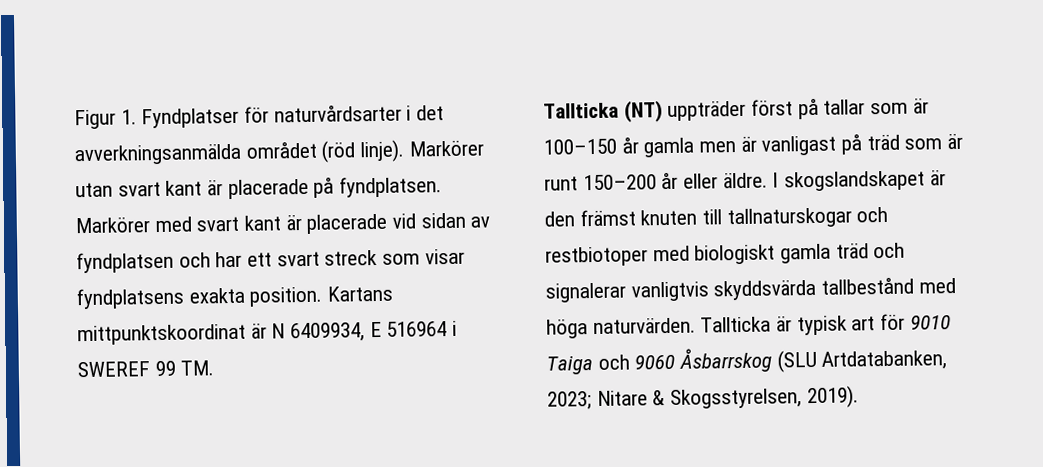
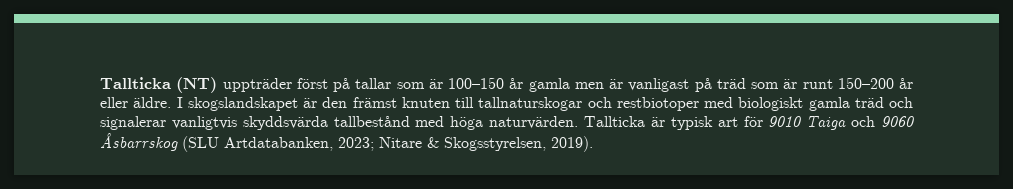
[74,104,445,130] [74,139,484,166] [75,176,443,200] [75,212,491,234] [76,248,465,274] [76,285,394,310] [77,320,458,346] [77,360,215,378] Figur 1. Fyndplatser för naturvårdsarter i det avverkningsanmälda området (röd linje). Markörer utan svart kant är placerade på fyndplatsen. Markörer med svart kant är placerade vid sidan av fyndplatsen och har ett svart streck som visar fyndplatsens exakta position. Kartans mittpunktskoordinat är N 6409934, E 516964 i SWEREF 99 TM. // -> (100, 83) none

